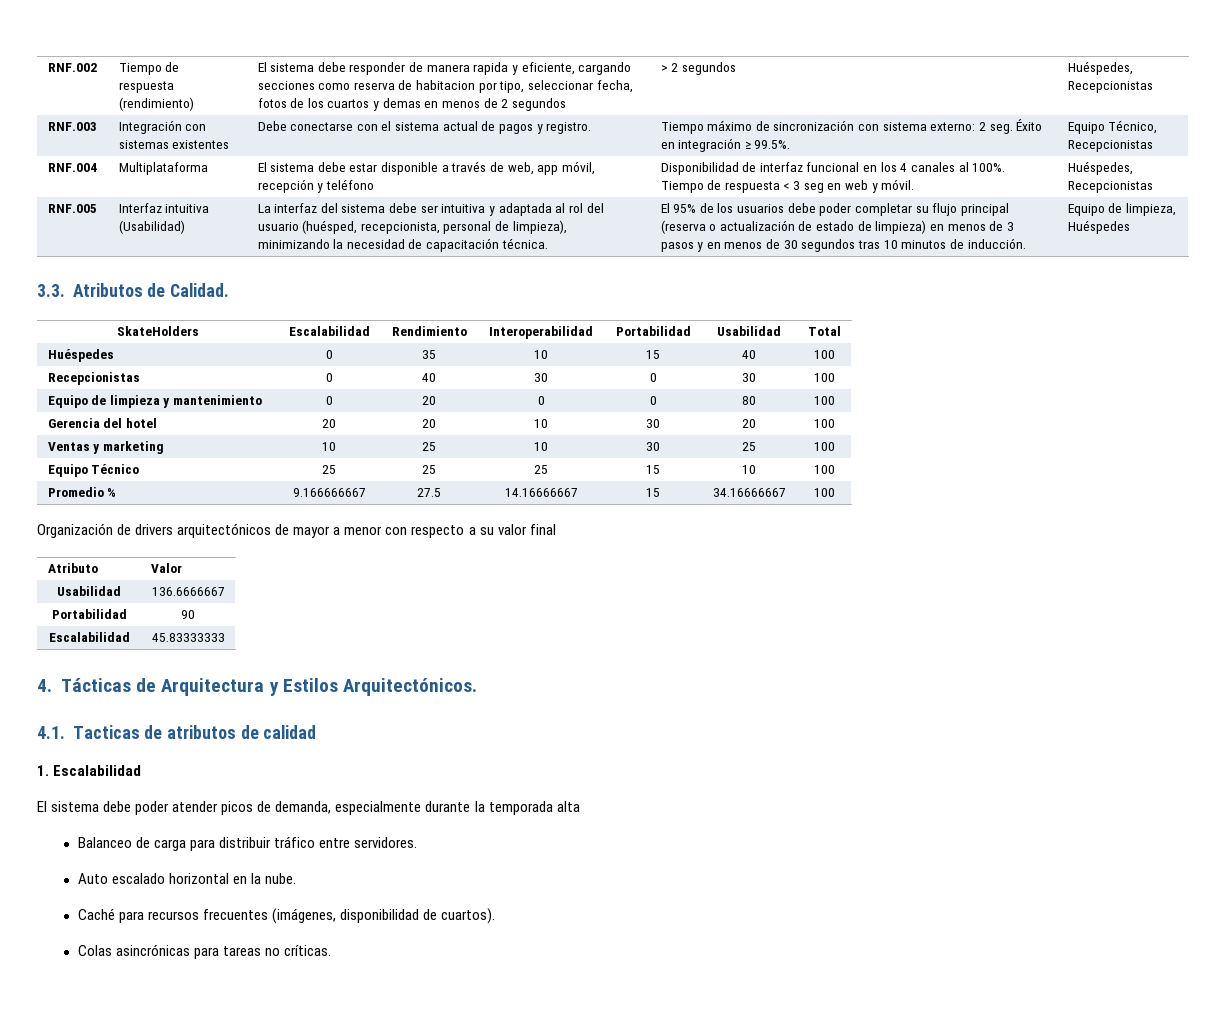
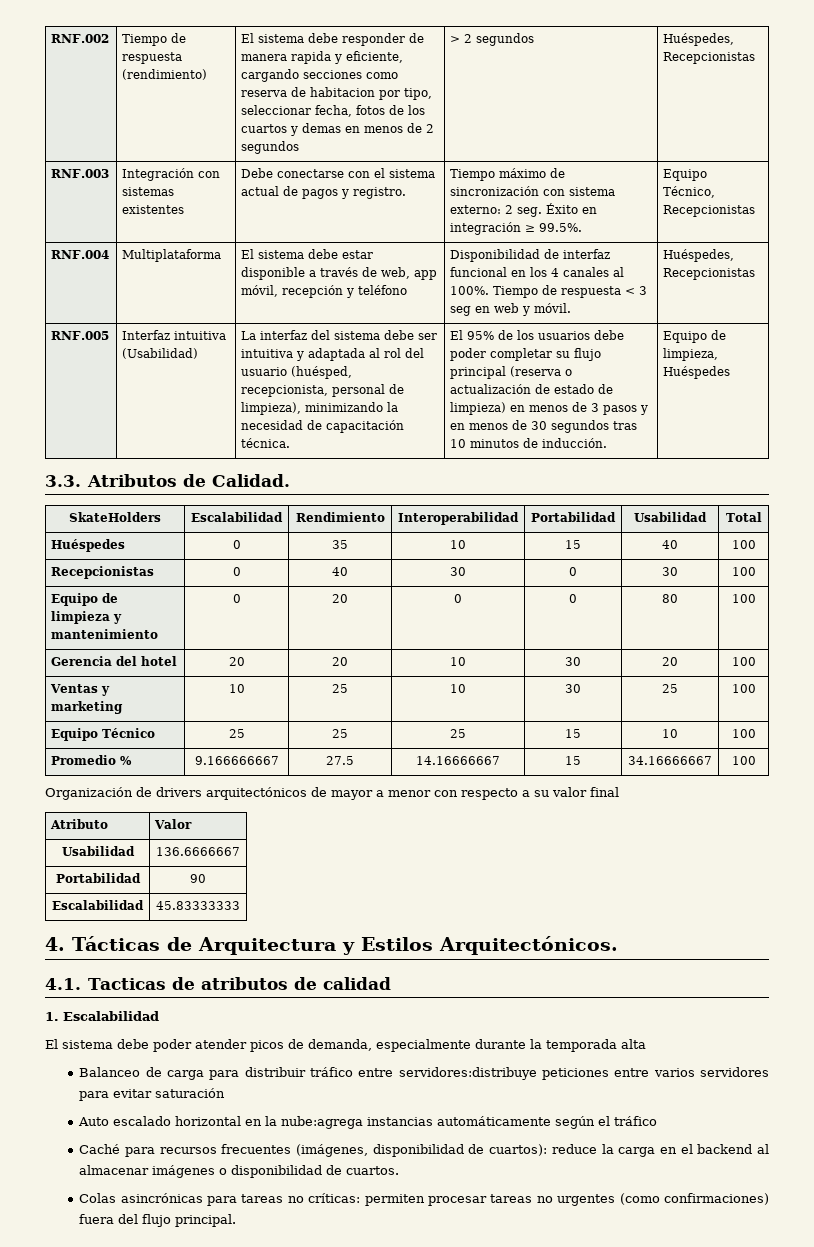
[354,837,418,848] servidores. -> [398,1067,769,1080] [79,1088,226,1101] servidores:distribuye peticiones entre varios servidores para evitar saturación
[264,873,296,884] nube. -> [281,1116,658,1129] nube:agrega instancias automáticamente según el tráfico
[441,908,496,924] cuartos). -> [489,1144,770,1157] [79,1165,400,1178] cuartos): reduce la carga en el backend al almacenar imágenes o disponibilidad de cuartos.
[283,945,331,956] críticas. -> [308,1193,770,1206] [79,1214,237,1227] críticas: permiten procesar tareas no urgentes (como confirmaciones) fuera del flujo principal.

